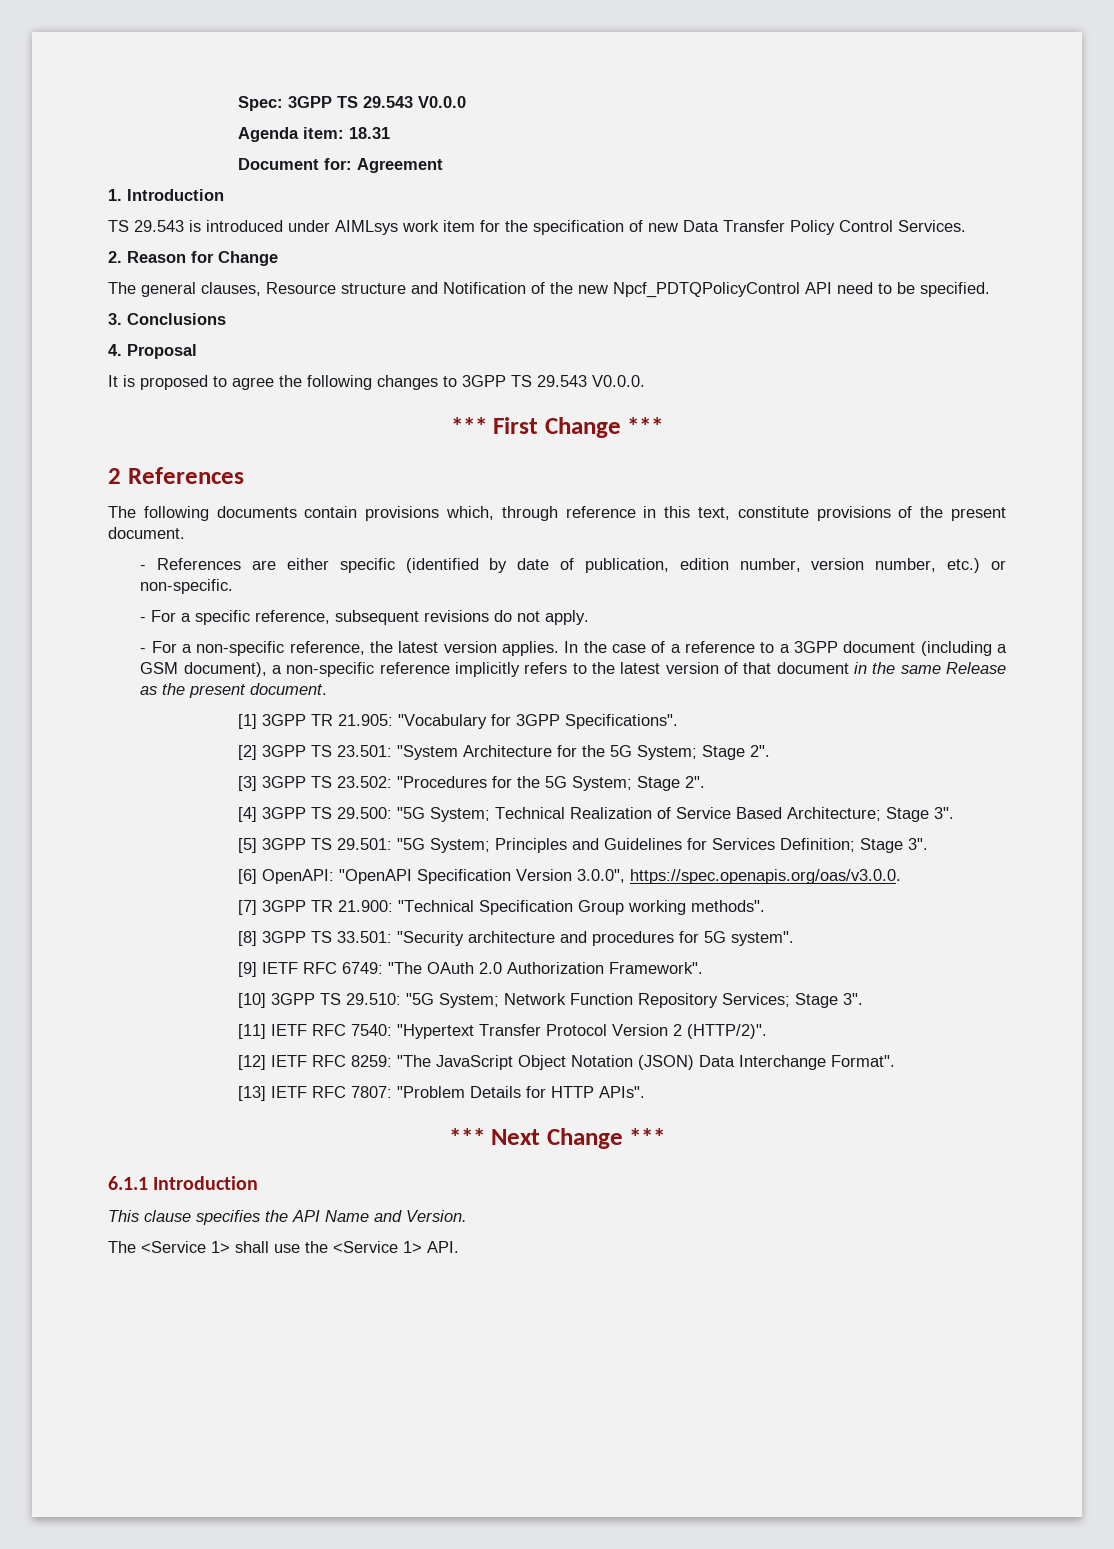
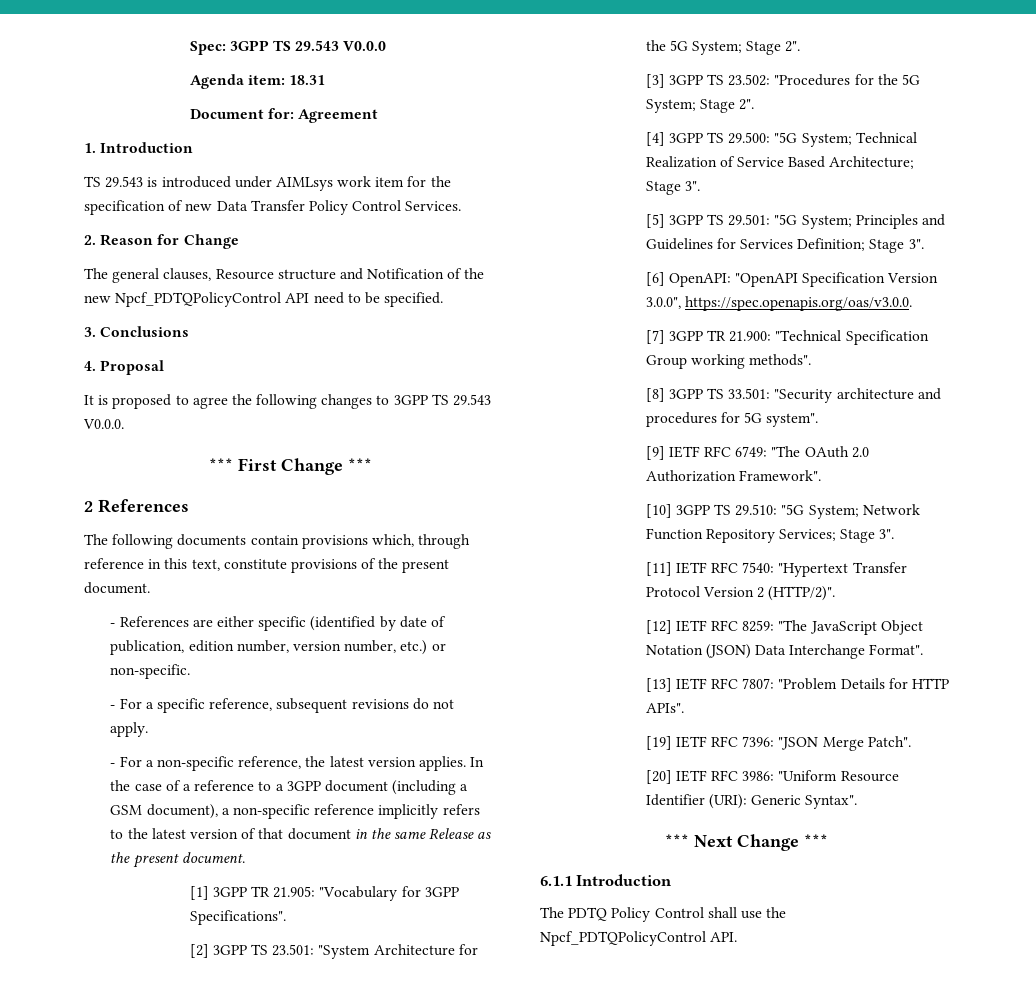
(645, 1092) none -> [645,736,911,751] [645,770,899,784] [645,794,858,809] // [19] IETF RFC 7396: "JSON Merge Patch". // [20] IETF RFC 3986: "Uniform Resource Identifier (URI): Generic Syntax".
[108,1210,467,1225] [108,1241,230,1253] This clause specifies the API Name and Version. // The <Service 1> -> [540,907,704,922] The PDTQ Policy Control
[333,1241,422,1253] <Service 1> -> [540,931,706,946] Npcf_PDTQPolicyControl

